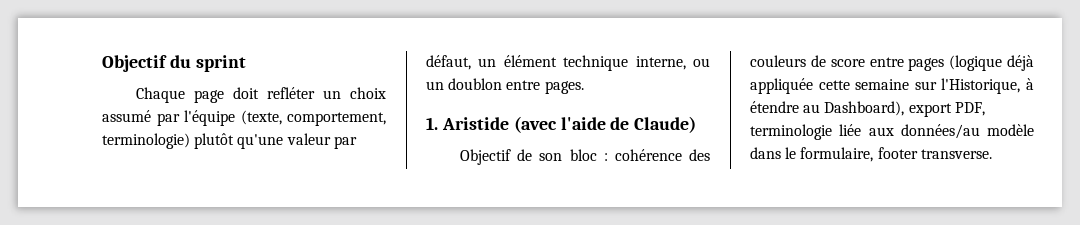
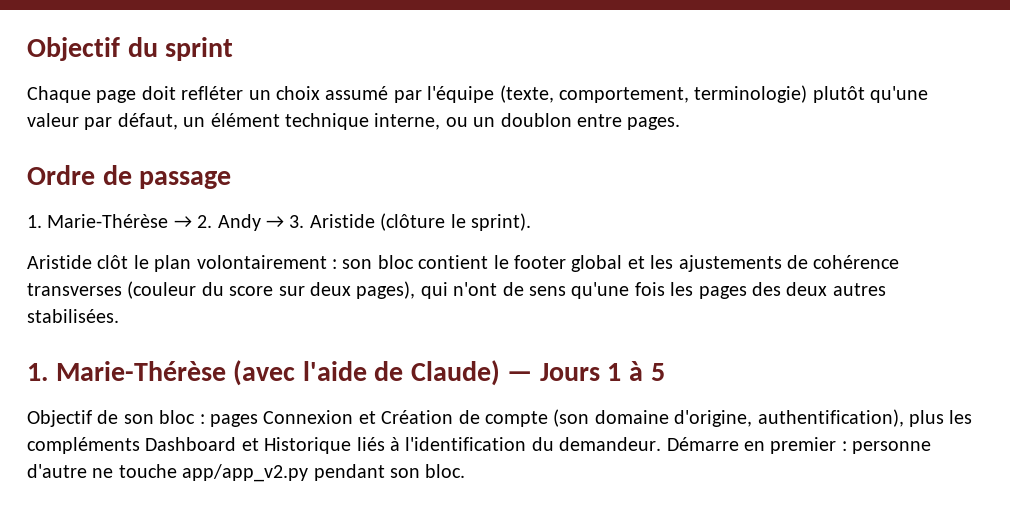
[426,117,509,130] 1. Aristide -> [27,165,232,189] [27,213,531,231] [27,255,900,272] [27,281,886,299] [27,309,119,323] [27,361,226,381] Ordre de passage // 1. Marie-Thérèse → 2. Andy → 3. Aristide (clôture le sprint). // Aristide clôt le plan volontairement : son bloc contient le footer global et les ajustements de cohérence transverses (couleur du score sur deux pages), qui n'ont de sens qu'une fois les pages des deux autres stabilisées. // 1. Marie-Thérèse
(697, 124) none -> [507,361,665,381] — Jours 1 à 5
[614,149,710,161] [750,55,1034,71] [750,78,1034,94] [750,101,985,117] [750,124,1034,140] [750,147,992,162] cohérence des couleurs de score entre pages (logique déjà appliquée cette semaine sur l'Historique, à étendre au Dashboard), export PDF, terminologie liée aux données/au modèle dans le formulaire, footer transverse. -> [210,409,973,427] [27,437,932,454] [27,464,466,482] pages Connexion et Création de compte (son domaine d'origine, authentification), plus les compléments Dashboard et Historique liés à l'identification du demandeur. Démarre en premier : personne d'autre ne touche app/app_v2.py pendant son bloc.

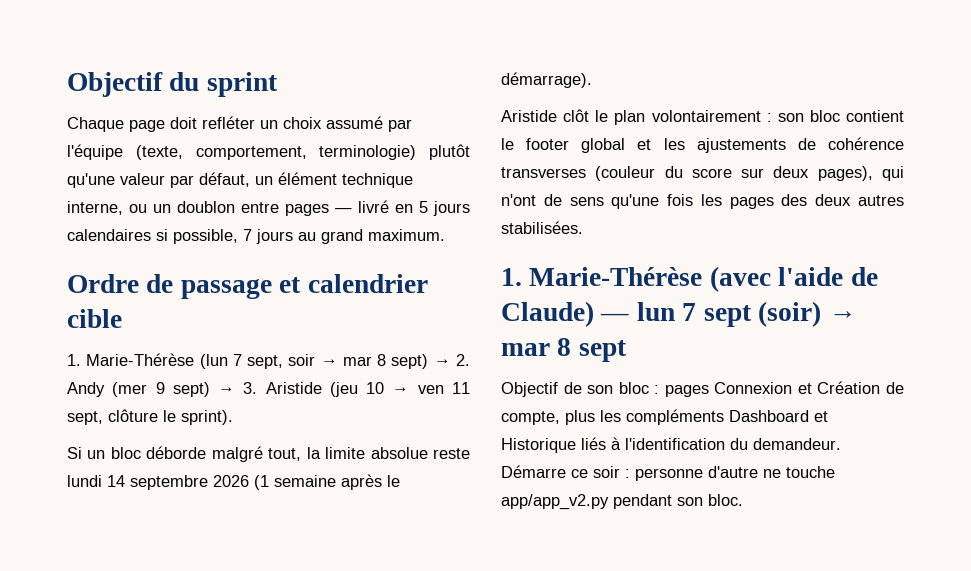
[627,117,681,130] pages. -> [285,200,470,216] [67,229,445,244] pages — livré en 5 jours calendaires si possible, 7 jours au grand maximum.
[27,213,531,231] // 1. Marie-Thérèse → 2. Andy → 3. Aristide (clôture le sprint). -> [279,274,428,293] [67,309,122,328] [67,353,470,369] [67,382,470,397] [67,409,233,425] [67,446,471,462] [67,474,400,490] [501,72,592,88] et calendrier cible // 1. Marie-Thérèse (lun 7 sept, soir → mar 8 sept) → 2. Andy (mer 9 sept) → 3. Aristide (jeu 10 → ven 11 sept, clôture le sprint). // Si un bloc déborde malgré tout, la limite absolue reste lundi 14 septembre 2026 (1 semaine après le démarrage).
[539,361,665,381] Jours 1 à 5 -> [636,301,857,327] [501,338,627,362] lun 7 sept (soir) → mar 8 sept
[484,409,904,427] compte (son domaine d'origine, authentification), -> [501,411,560,425] compte,
[743,437,837,454] en premier -> [571,466,620,478] ce soir

